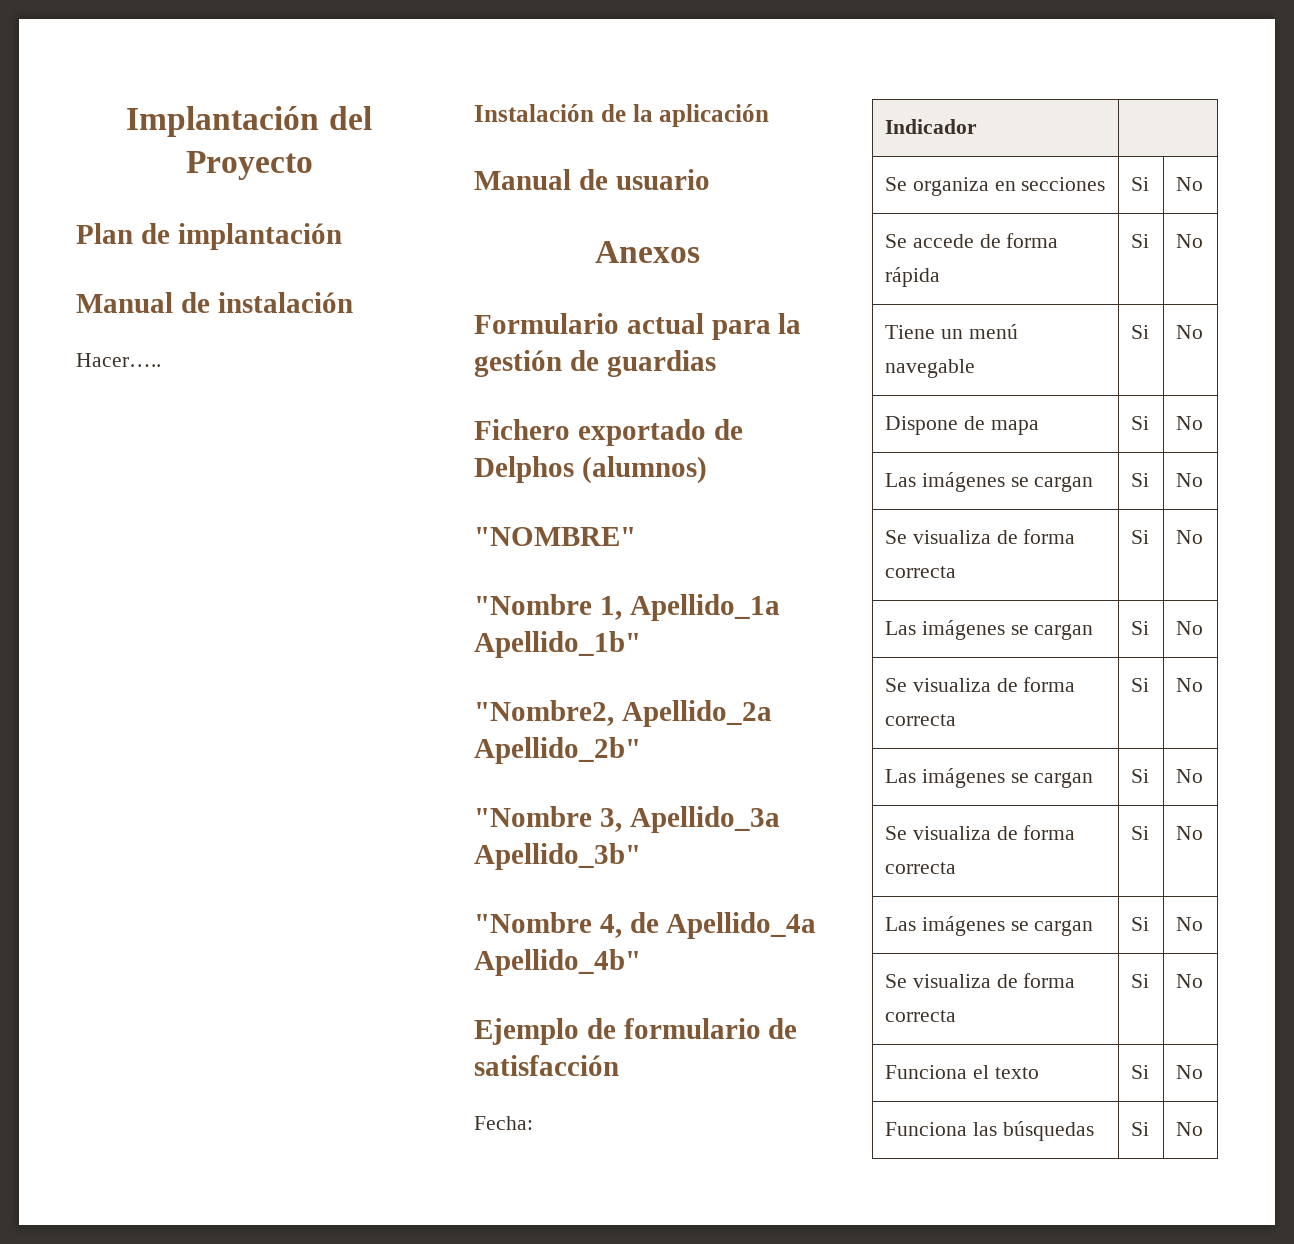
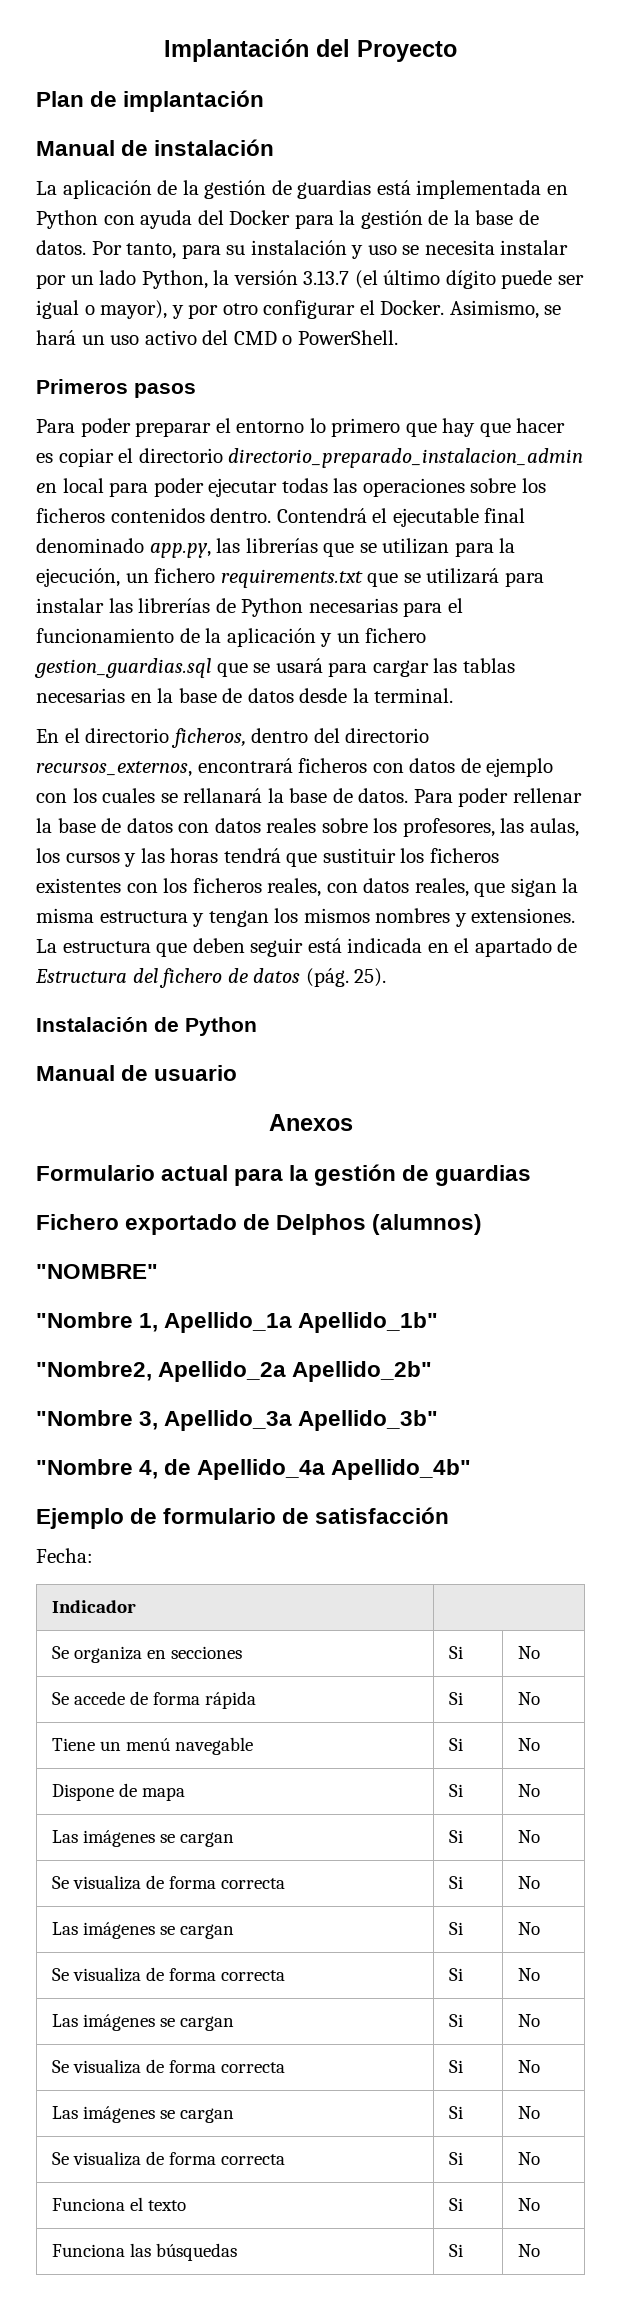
[76,353,161,367] Hacer….. -> [36,180,568,199] [36,210,539,229] [36,240,569,259] [36,270,584,289] [36,300,562,319] [36,330,398,345] [36,379,196,398] [36,418,566,437] [36,448,584,468] [36,478,546,497] [36,508,526,527] [36,538,516,558] [36,568,544,588] [36,598,463,617] [36,628,427,647] [34,658,515,678] [36,688,454,703] [36,728,430,748] [36,758,554,777] [36,788,582,807] [36,818,579,837] [36,848,499,867] [36,878,579,897] [36,908,576,927] [36,938,578,957] [35,968,387,988] La aplicación de la gestión de guardias está implementada en Python con ayuda del Docker para la gestión de la base de datos. Por tanto, para su instalación y uso se necesita instalar por un lado Python, la versión 3.13.7 (el último dígito puede ser igual o mayor), y por otro configurar el Docker. Asimismo, se hará un uso activo del CMD o PowerShell. // Primeros pasos // Para poder preparar el entorno lo primero que hay que hacer es copiar el directorio directorio_preparado_instalacion_admin en local para poder ejecutar todas las operaciones sobre los ficheros contenidos dentro. Contendrá el ejecutable final denominado app.py, las librerías que se utilizan para la ejecución, un fichero requirements.txt que se utilizará para instalar las librerías de Python necesarias para el funcionamiento de la aplicación y un fichero gestion_guardias.sql que se usará para cargar las tablas necesarias en la base de datos desde la terminal. // En el directorio ficheros, dentro del directorio recursos_externos, encontrará ficheros con datos de ejemplo con los cuales se rellanará la base de datos. Para poder rellenar la base de datos con datos reales sobre los profesores, las aulas, los cursos y las horas tendrá que sustituir los ficheros existentes con los ficheros reales, con datos reales, que sigan la misma estructura y tengan los mismos nombres y extensiones. La estructura que deben seguir está indicada en el apartado de Estructura del fichero de datos (pág. 25).
[632,104,770,127] la aplicación -> [185,1017,257,1036] Python

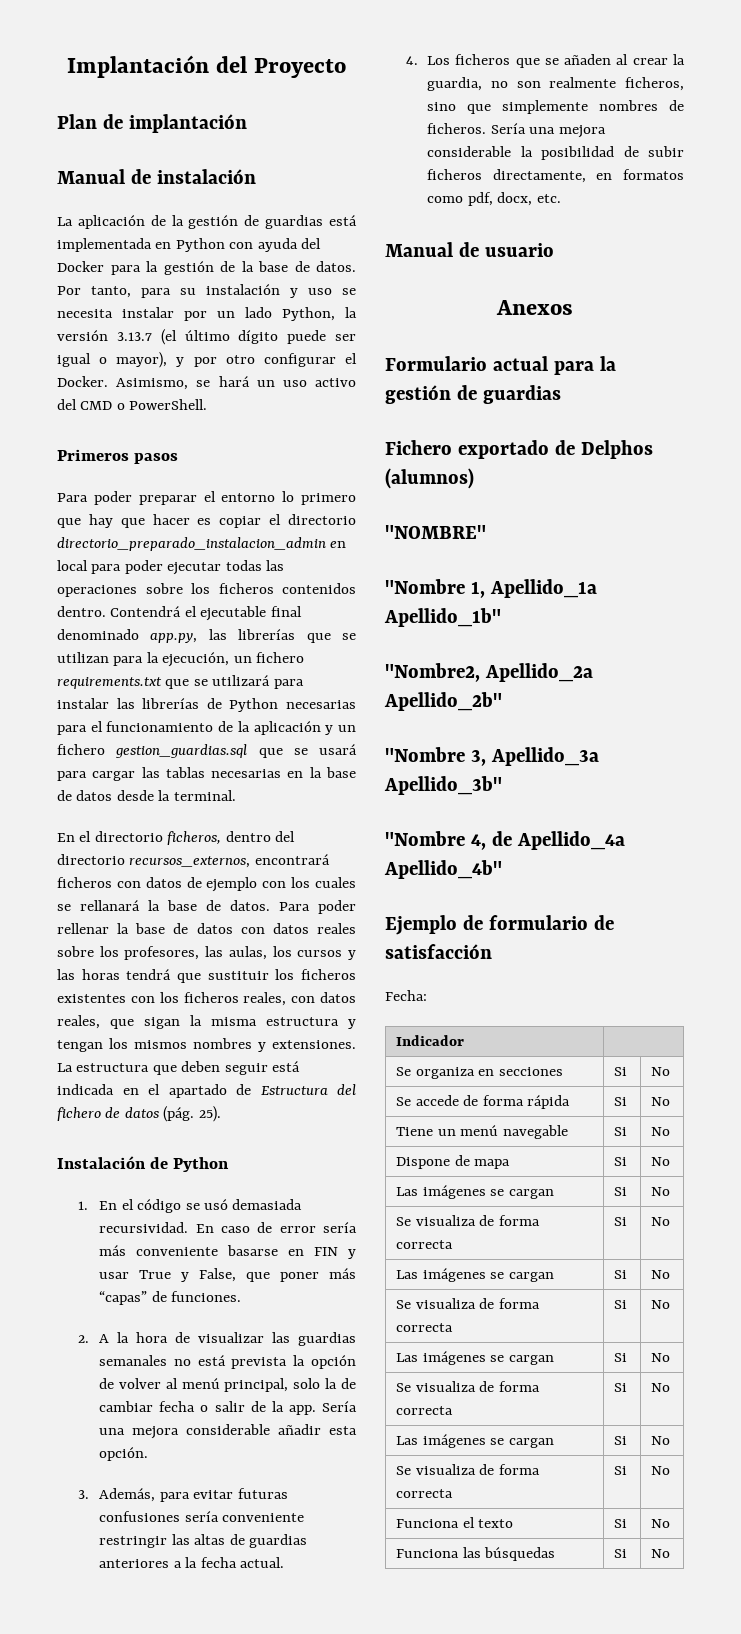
(257, 1026) none -> [78,1199,303,1213] [99,1222,357,1233] [99,1245,356,1259] [99,1268,356,1282] [99,1291,242,1305] [78,1332,356,1346] [99,1355,356,1369] [99,1378,356,1392] [99,1401,358,1415] [99,1424,357,1439] [99,1447,149,1461] [78,1488,288,1502] [99,1511,305,1522] [99,1534,307,1548] [99,1557,284,1568] [406,54,685,68] [427,77,684,91] [427,100,684,114] [427,123,606,138] [427,146,684,160] [427,169,684,183] [427,192,561,206] // 1. En el código se usó demasiada recursividad. En caso de error sería más conveniente basarse en FIN y usar True y False, que poner más “capas” de funciones. // 2. A la hora de visualizar las guardias semanales no está prevista la opción de volver al menú principal, solo la de cambiar fecha o salir de la app. Sería una mejora considerable añadir esta opción. // 3. Además, para evitar futuras confusiones sería conveniente restringir las altas de guardias anteriores a la fecha actual. // 4. Los ficheros que se añaden al crear la guardia, no son realmente ficheros, sino que simplemente nombres de ficheros. Sería una mejora considerable la posibilidad de subir ficheros directamente, en formatos como pdf, docx, etc.

